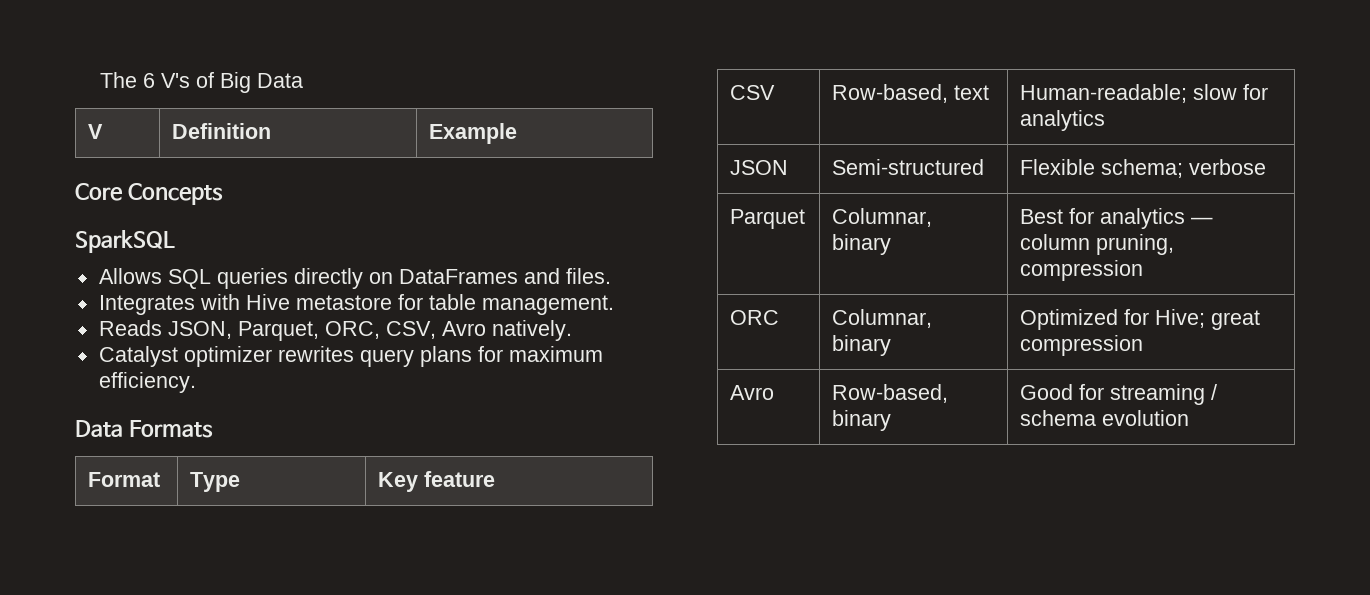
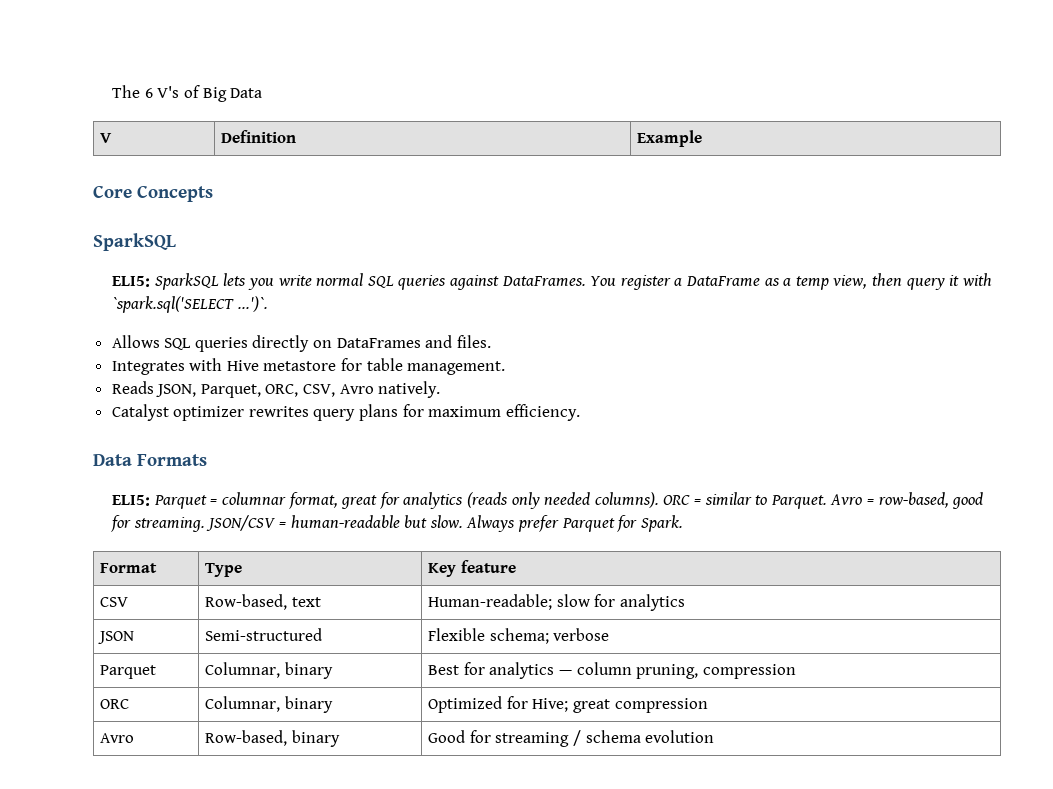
(175, 241) none -> [112,273,992,290] [112,296,268,313] // ELI5: SparkSQL lets you write normal SQL queries against DataFrames. You register a DataFrame as a temp view, then query it with `spark.sql('SELECT ...')`.
(213, 429) none -> [112,492,984,509] [111,515,683,532] // ELI5: Parquet = columnar format, great for analytics (reads only needed columns). ORC = similar to Parquet. Avro = row-based, good for streaming. JSON/CSV = human-readable but slow. Always prefer Parquet for Spark.

